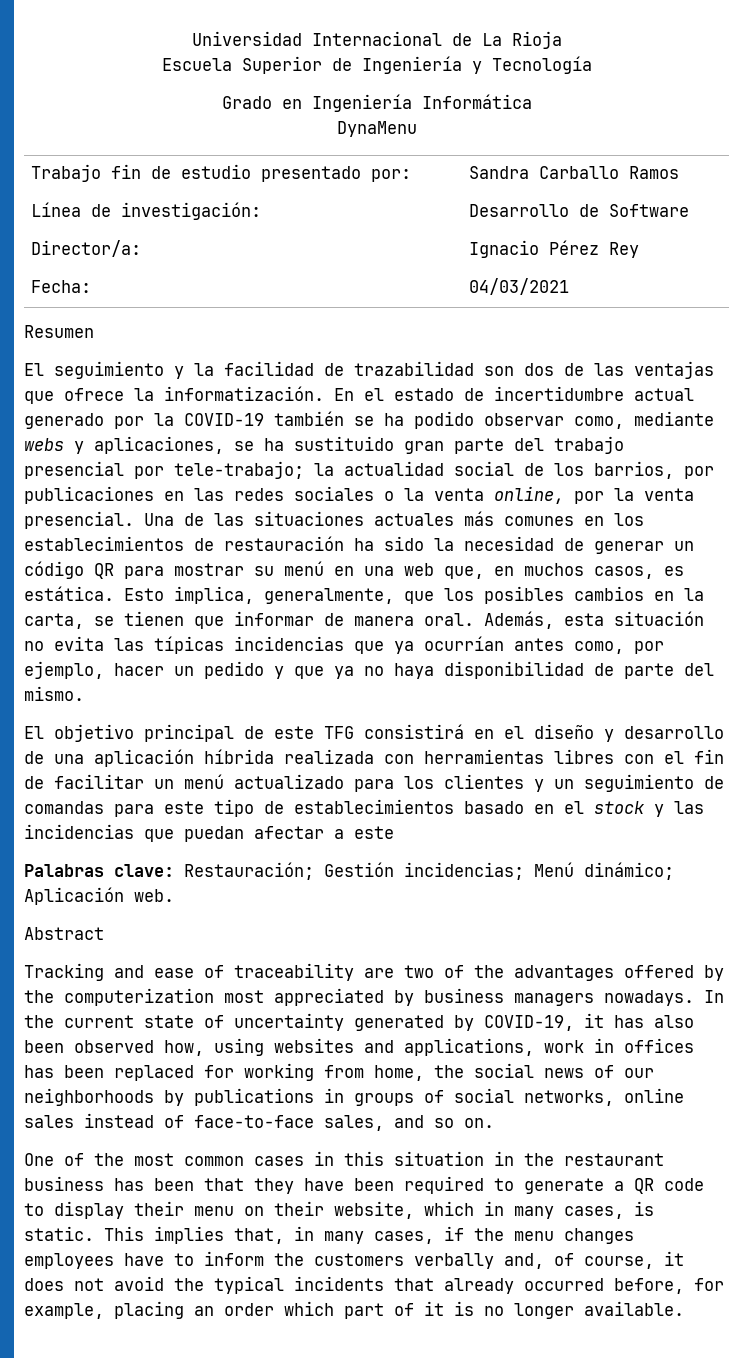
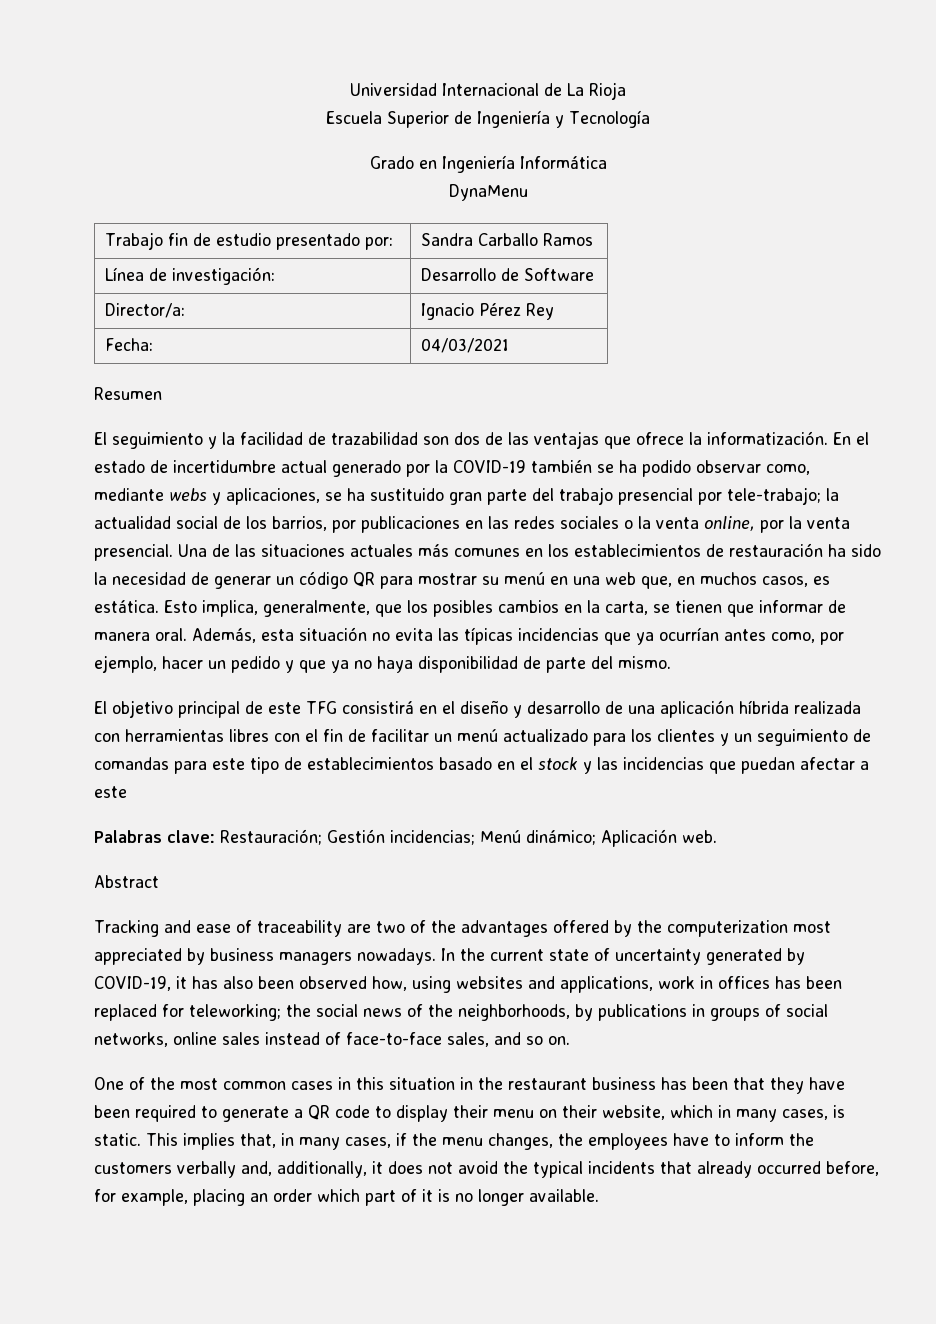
[244,1063,424,1081] working from home, -> [189,1004,281,1021] teleworking;
[624,1068,654,1078] [24,1088,154,1106] our neighborhoods -> [428,1004,570,1021] the neighborhoods,
[564,1228,634,1244] changes -> [488,1133,583,1150] changes, the
[554,1253,654,1269] of course, -> [277,1161,367,1178] additionally,

